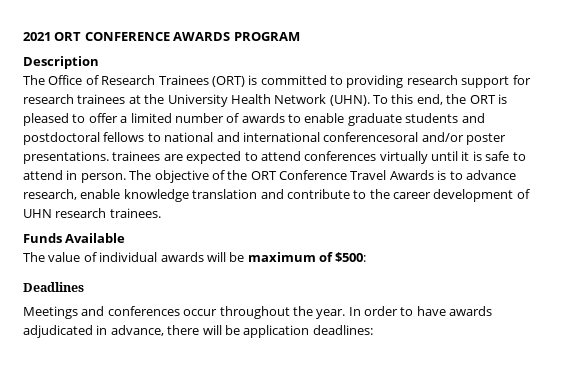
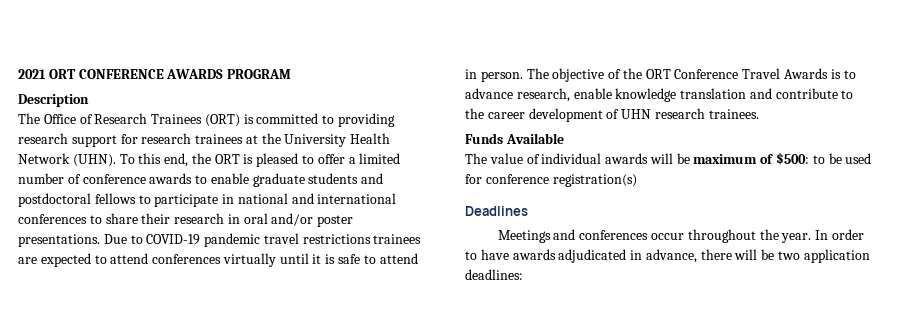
(240, 118) none -> [82,174,146,184] conference
(161, 137) none -> [154,194,235,207] participate in
[323,132,506,145] [23,151,109,164] conferencesoral and/or poster presentations. -> [18,213,354,227] [18,233,371,247] conferences to share their research in oral and/or poster presentations. Due to COVID-19 pandemic travel restrictions
(367, 257) none -> [812,153,872,164] [465,174,637,187] to be used for conference registration(s)
(240, 330) none -> [778,251,801,260] two

